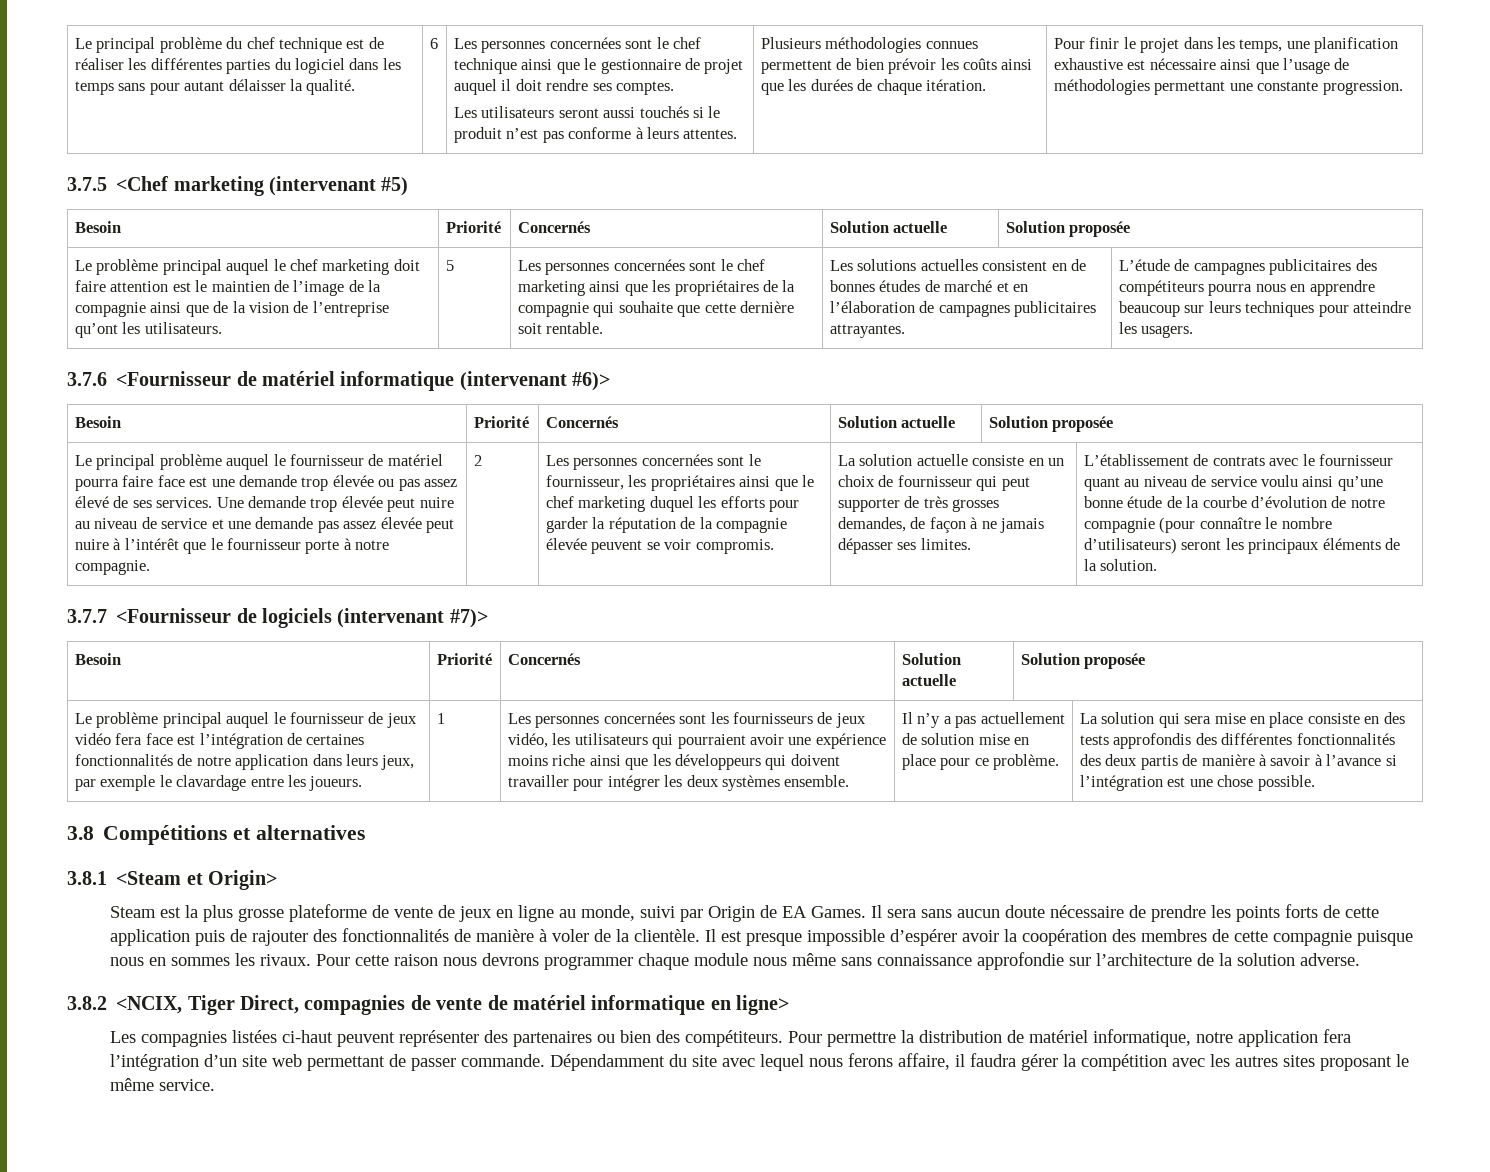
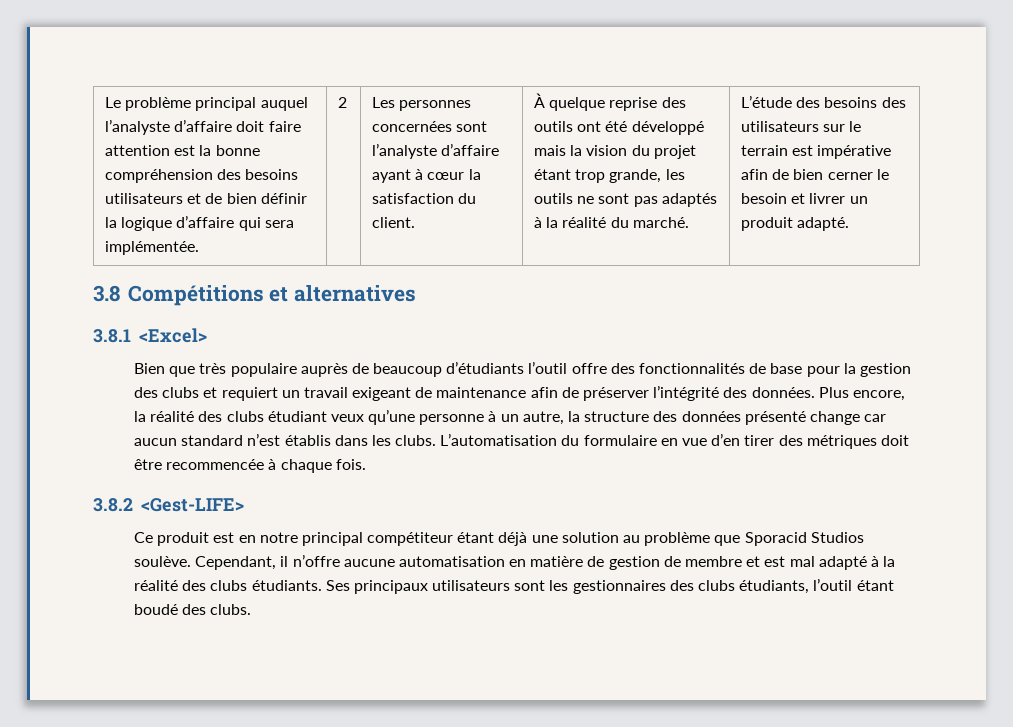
[74,37,384,53] [74,58,401,74] [74,79,356,95] [429,38,438,49] [453,37,701,53] [453,58,744,74] [453,79,674,95] [453,106,721,118] [453,127,738,143] [760,37,978,53] [760,58,1033,74] [760,79,986,95] [1053,37,1399,53] [1053,58,1350,74] [1053,79,1403,95] [67,176,409,196] [74,221,121,233] [445,221,501,233] [517,221,591,233] [829,221,948,233] [1005,221,1131,237] [74,259,420,275] [74,280,382,296] [74,301,389,317] [74,322,222,338] [445,260,454,271] [517,259,765,275] [517,280,796,296] [517,301,794,317] [517,322,604,334] [829,259,1086,271] [829,280,1028,292] [829,301,1097,317] [829,324,905,338] [1118,259,1377,275] [1118,280,1375,296] [1118,301,1411,317] [1118,322,1194,338] [67,371,611,391] [74,416,121,428] [473,416,529,428] [545,416,619,428] [837,416,956,428] [988,416,1114,432] [74,454,443,470] [74,475,458,491] [74,496,454,512] [74,517,455,533] [74,538,390,554] [74,560,150,575] Le principal problème du chef technique est de réaliser les différentes parties du logiciel dans les temps sans pour autant délaisser la qualité. | 6 | Les personnes concernées sont le chef technique ainsi que le gestionnaire de projet auquel il doit rendre ses comptes. // Les utilisateurs seront aussi touchés si le produit n’est pas conforme à leurs attentes. | Plusieurs méthodologies connues permettent de bien prévoir les coûts ainsi que les durées de chaque itération. | Pour finir le projet dans les temps, une planification exhaustive est nécessaire ainsi que l’usage de méthodologies permettant une constante progression. // 3.7.5 <Chef marketing (intervenant #5) // Besoin | Priorité | Concernés | Solution actuelle | Solution proposée // Le problème principal auquel le chef marketing doit faire attention est le maintien de l’image de la compagnie ainsi que de la vision de l’entreprise qu’ont les utilisateurs. | 5 | Les personnes concernées sont le chef marketing ainsi que les propriétaires de la compagnie qui souhaite que cette dernière soit rentable. | Les solutions actuelles consistent en de bonnes études de marché et en l’élaboration de campagnes publicitaires attrayantes. | L’étude de campagnes publicitaires des compétiteurs pourra nous en apprendre beaucoup sur leurs techniques pour atteindre les usagers. // 3.7.6 <Fournisseur de matériel informatique (intervenant #6)> // Besoin | Priorité | Concernés | Solution actuelle | Solution proposée // Le principal problème auquel le fournisseur de matériel pourra faire face est une demande trop élevée ou pas assez élevé de ses services. Une demande trop élevée peut nuire au niveau de service et une demande pas assez élevée peut nuire à l’intérêt que le fournisseur porte à notre compagnie. -> [105,97,308,111] [105,119,301,135] [105,145,260,156] [105,169,299,183] [105,193,307,204] [105,215,294,231] [105,241,200,255] Le problème principal auquel l’analyste d’affaire doit faire attention est la bonne compréhension des besoins utilisateurs et de bien définir la logique d’affaire qui sera implémentée.
[748,454,761,466] [545,475,814,491] [545,496,799,512] [545,517,787,533] [545,538,774,554] [837,454,1064,466] [837,475,1030,491] [837,496,1000,512] [837,517,1044,533] [837,538,971,554] [1083,454,1393,466] [1083,475,1383,491] [1083,496,1385,508] [1083,517,1332,533] [1083,538,1400,554] [1083,559,1158,571] [67,608,488,628] [74,653,121,665] [436,653,492,665] [507,653,581,665] [901,653,961,665] [901,674,956,686] [1020,653,1146,669] [74,712,417,728] [74,733,365,749] [74,754,415,770] [74,775,363,791] [436,713,445,724] [507,712,866,728] [507,733,886,749] [507,754,840,770] [507,775,850,791] [901,712,1065,728] [901,733,1030,745] [901,754,1060,770] [1079,712,1405,728] [1079,733,1395,749] [1079,754,1397,770] [1079,775,1315,791] le fournisseur, les propriétaires ainsi que le chef marketing duquel les efforts pour garder la réputation de la compagnie élevée peuvent se voir compromis. | La solution actuelle consiste en un choix de fournisseur qui peut supporter de très grosses demandes, de façon à ne jamais dépasser ses limites. | L’établissement de contrats avec le fournisseur quant au niveau de service voulu ainsi qu’une bonne étude de la courbe d’évolution de notre compagnie (pour connaître le nombre d’utilisateurs) seront les principaux éléments de la solution. // 3.7.7 <Fournisseur de logiciels (intervenant #7)> // Besoin | Priorité | Concernés | Solution actuelle | Solution proposée // Le problème principal auquel le fournisseur de jeux vidéo fera face est l’intégration de certaines fonctionnalités de notre application dans leurs jeux, par exemple le clavardage entre les joueurs. | 1 | Les personnes concernées sont les fournisseurs de jeux vidéo, les utilisateurs qui pourraient avoir une expérience moins riche ainsi que les développeurs qui doivent travailler pour intégrer les deux systèmes ensemble. | Il n’y a pas actuellement de solution mise en place pour ce problème. | La solution qui sera mise en place consiste en des tests approfondis des différentes fonctionnalités des deux partis de manière à savoir à l’avance si l’intégration est une chose possible. -> [372,143,500,159] [372,169,481,183] [372,193,477,204] [372,217,416,228] [534,93,686,111] [534,121,704,135] [534,145,696,159] [534,169,685,183] [534,193,717,207] [534,217,689,228] [741,95,906,108] [741,121,862,132] [741,145,892,159] [741,169,889,180] [741,193,868,204] [741,217,850,231] l’analyste d’affaire ayant à cœur la satisfaction du client. | À quelque reprise des outils ont été développé mais la vision du projet étant trop grande, les outils ne sont pas adaptés à la réalité du marché. | L’étude des besoins des utilisateurs sur le terrain est impérative afin de bien cerner le besoin et livrer un produit adapté.
[116,870,278,890] [110,904,1380,922] [110,928,1414,946] [110,952,1361,970] [67,995,790,1015] [110,1029,1352,1047] [110,1053,1410,1071] [110,1078,216,1091] <Steam et Origin> // Steam est la plus grosse plateforme de vente de jeux en ligne au monde, suivi par Origin de EA Games. Il sera sans aucun doute nécessaire de prendre les points forts de cette application puis de rajouter des fonctionnalités de manière à voler de la clientèle. Il est presque impossible d’espérer avoir la coopération des membres de cette compagnie puisque nous en sommes les rivaux. Pour cette raison nous devrons programmer chaque module nous même sans connaissance approfondie sur l’architecture de la solution adverse. // 3.8.2 <NCIX, Tiger Direct, compagnies de vente de matériel informatique en ligne> // Les compagnies listées ci-haut peuvent représenter des partenaires ou bien des compétiteurs. Pour permettre la distribution de matériel informatique, notre application fera l’intégration d’un site web permettant de passer commande. Dépendamment du site avec lequel nous ferons affaire, il faudra gérer la compétition avec les autres sites proposant le même service. -> [138,328,207,343] [133,361,911,377] [133,385,905,401] [133,409,887,425] [133,433,909,449] [133,459,366,473] [93,498,244,512] [133,532,864,546] [133,554,896,570] [133,578,894,594] [133,604,252,615] <Excel> // Bien que très populaire auprès de beaucoup d’étudiants l’outil offre des fonctionnalités de base pour la gestion des clubs et requiert un travail exigeant de maintenance afin de préserver l’intégrité des données. Plus encore, la réalité des clubs étudiant veux qu’une personne à un autre, la structure des données présenté change car aucun standard n’est établis dans les clubs. L’automatisation du formulaire en vue d’en tirer des métriques doit être recommencée à chaque fois. // 3.8.2 <Gest-LIFE> // Ce produit est en notre principal compétiteur étant déjà une solution au problème que Sporacid Studios soulève. Cependant, il n’offre aucune automatisation en matière de gestion de membre et est mal adapté à la réalité des clubs étudiants. Ses principaux utilisateurs sont les gestionnaires des clubs étudiants, l’outil étant boudé des clubs.

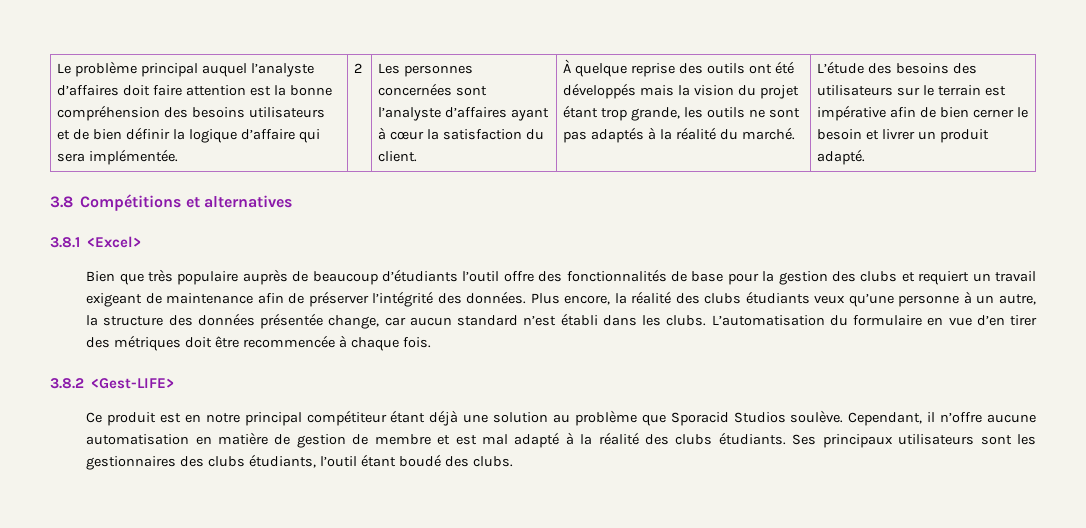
[174,119,233,132] d’affaire -> [57,85,120,96] d’affaires
[441,143,500,156] d’affaire -> [445,107,508,118] d’affaires
[631,121,704,135] développé -> [563,83,637,99] développés
[267,411,327,422] étudiant -> [745,291,810,304] étudiants
[744,411,860,425] présenté change -> [260,313,380,329] présentée change,
[284,435,331,446] établis -> [560,313,598,326] établi

